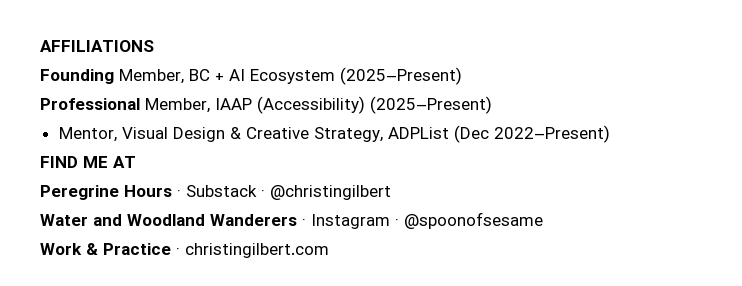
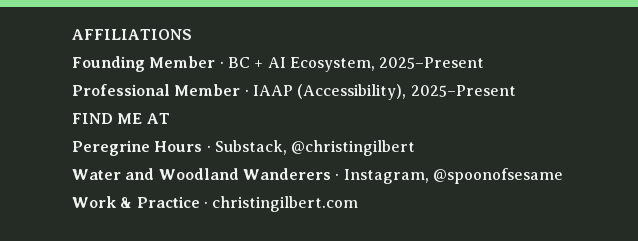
[119,69,184,84] Member, -> [149,56,224,68] Member ·
[250,67,462,85] Ecosystem (2025–Present) -> [289,57,485,72] Ecosystem, 2025–Present
[145,96,492,114] [58,125,610,143] Member, IAAP (Accessibility) (2025–Present) // Mentor, Visual Design & Creative Strategy, ADPList (Dec 2022–Present) -> [174,84,516,100] Member · IAAP (Accessibility), 2025–Present
[186,185,265,197] Substack · -> [214,140,287,155] Substack,
[311,214,399,229] Instagram · -> [343,169,429,184] Instagram,

